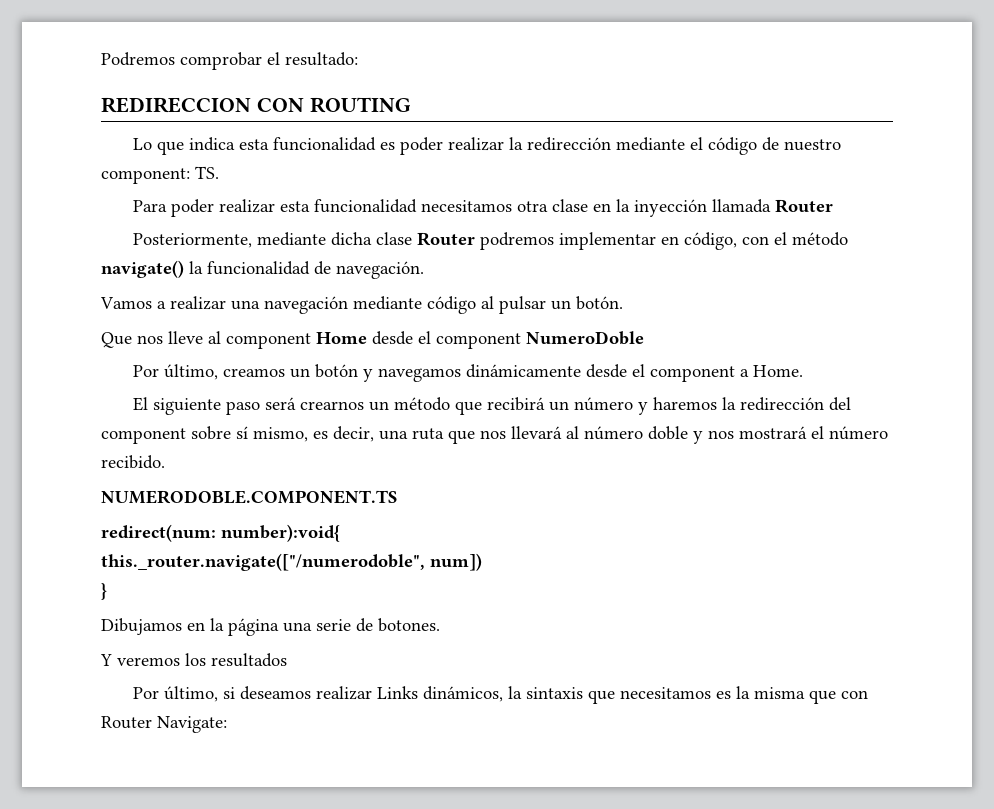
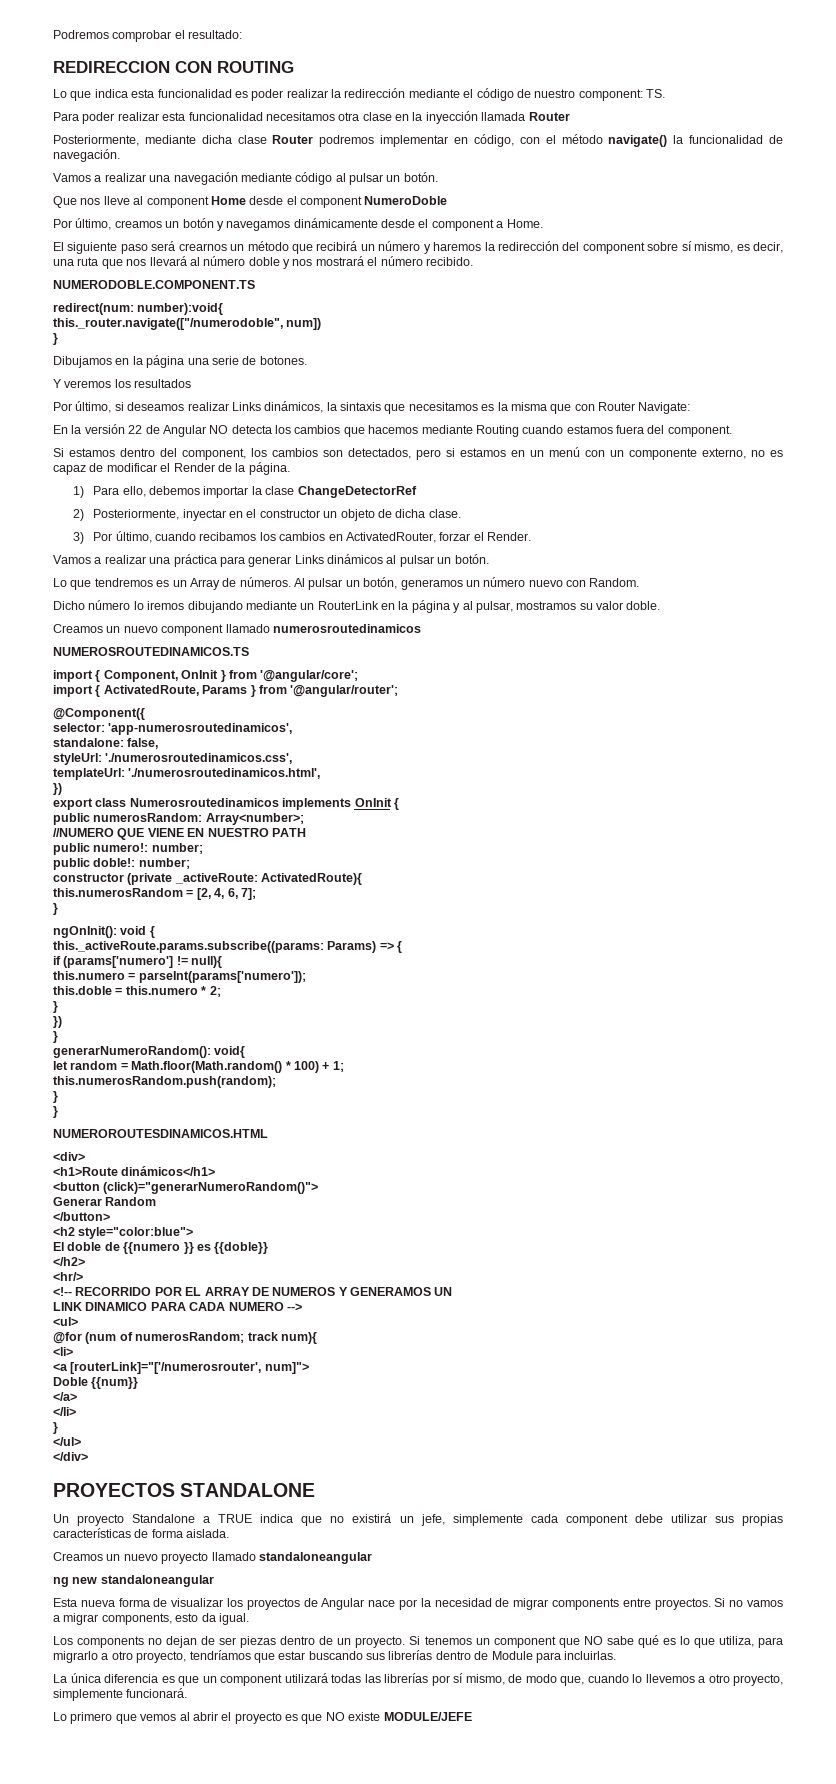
(227, 724) none -> [53,424,732,437] [53,447,783,460] [53,462,290,475] [73,486,417,498] [73,509,461,521] [73,531,532,544] [53,554,489,567] [53,577,640,590] [53,600,661,613] [53,624,421,636] [53,647,249,656] [53,670,359,682] [53,685,399,697] [53,708,145,720] [53,723,293,735] [53,738,159,749] [53,753,293,765] [53,768,321,780] [53,783,62,795] [53,798,399,810] [53,813,304,825] [53,828,306,840] [53,843,203,855] [53,858,190,870] [53,873,363,885] [53,888,256,900] [53,903,58,915] [53,926,155,938] [53,941,403,953] [53,956,223,968] [53,971,306,983] [53,986,221,997] [53,1001,58,1013] [53,1016,62,1028] [53,1031,58,1043] [53,1046,246,1058] [53,1061,344,1073] [53,1076,276,1088] [53,1091,58,1103] [53,1106,58,1118] [53,1129,268,1138] [53,1152,85,1161] [53,1166,216,1176] [53,1182,319,1194] [53,1197,157,1206] [53,1212,110,1221] [53,1227,194,1239] [53,1242,269,1254] [53,1257,85,1266] [53,1272,83,1281] [53,1287,453,1296] [53,1302,302,1311] [53,1317,78,1326] [53,1332,317,1344] [53,1347,73,1356] [53,1362,309,1374] [53,1377,139,1389] [53,1392,77,1401] [53,1407,76,1416] [53,1422,58,1434] [53,1437,81,1446] [53,1452,88,1461] [53,1483,316,1497] [53,1513,783,1526] [53,1528,230,1538] [53,1552,372,1564] [53,1575,214,1587] [53,1598,783,1610] [53,1613,249,1625] [53,1635,784,1648] [53,1650,617,1663] [53,1673,783,1686] [53,1688,188,1701] [53,1712,472,1724] // En la versión 22 de Angular NO detecta los cambios que hacemos mediante Routing cuando estamos fuera del component. // Si estamos dentro del component, los cambios son detectados, pero si estamos en un menú con un componente externo, no es capaz de modificar el Render de la página. // 1) Para ello, debemos importar la clase ChangeDetectorRef // 2) Posteriormente, inyectar en el constructor un objeto de dicha clase. // 3) Por último, cuando recibamos los cambios en ActivatedRouter, forzar el Render. // Vamos a realizar una práctica para generar Links dinámicos al pulsar un botón. // Lo que tendremos es un Array de números. Al pulsar un botón, generamos un número nuevo con Random. // Dicho número lo iremos dibujando mediante un RouterLink en la página y al pulsar, mostramos su valor doble. // Creamos un nuevo component llamado numerosroutedinamicos // NUMEROSROUTEDINAMICOS.TS // import { Component, OnInit } from '@angular/core'; // import { ActivatedRoute, Params } from '@angular/router'; // @Component({ // selector: 'app-numerosroutedinamicos', // standalone: false, // styleUrl: './numerosroutedinamicos.css', // templateUrl: './numerosroutedinamicos.html', // }) // export class Numerosroutedinamicos implements OnInit { // public numerosRandom: Array<number>; // //NUMERO QUE VIENE EN NUESTRO PATH // public numero!: number; // public doble!: number; // constructor (private _activeRoute: ActivatedRoute){ // this.numerosRandom = [2, 4, 6, 7]; // } // ngOnInit(): void { // this._activeRoute.params.subscribe((params: Params) => { // if (params['numero'] != null){ // this.numero = parseInt(params['numero']); // this.doble = this.numero * 2; // } // }) // } // generarNumeroRandom(): void{ // let random = Math.floor(Math.random() * 100) + 1; // this.numerosRandom.push(random); // } // } // NUMEROROUTESDINAMICOS.HTML // <div> // <h1>Route dinámicos</h1> // <button (click)="generarNumeroRandom()"> // Generar Random // </button> // <h2 style="color:blue"> // El doble de {{numero }} es {{doble}} // </h2> // <hr/> // <!-- RECORRIDO POR EL ARRAY DE NUMEROS Y GENERAMOS UN // LINK DINAMICO PARA CADA NUMERO --> // <ul> // @for (num of numerosRandom; track num){ // <li> // <a [routerLink]="['/numerosrouter', num]"> // Doble {{num}} // </a> // </li> // } // </ul> // </div> // PROYECTOS STANDALONE // Un proyecto Standalone a TRUE indica que no existirá un jefe, simplemente cada component debe utilizar sus propias características de forma aislada. // Creamos un nuevo proyecto llamado standaloneangular // ng new standaloneangular // Esta nueva forma de visualizar los proyectos de Angular nace por la necesidad de migrar components entre proyectos. Si no vamos a migrar components, esto da igual. // Los components no dejan de ser piezas dentro de un proyecto. Si tenemos un component que NO sabe qué es lo que utiliza, para migrarlo a otro proyecto, tendríamos que estar buscando sus librerías dentro de Module para incluirlas. // La única diferencia es que un component utilizará todas las librerías por sí mismo, de modo que, cuando lo llevemos a otro proyecto, simplemente funcionará. // Lo primero que vemos al abrir el proyecto es que NO existe MODULE/JEFE

